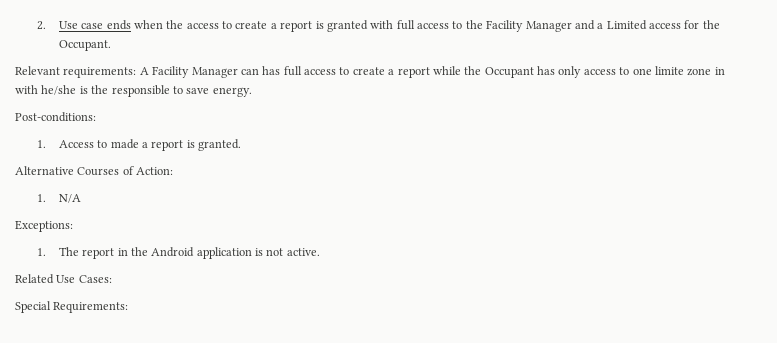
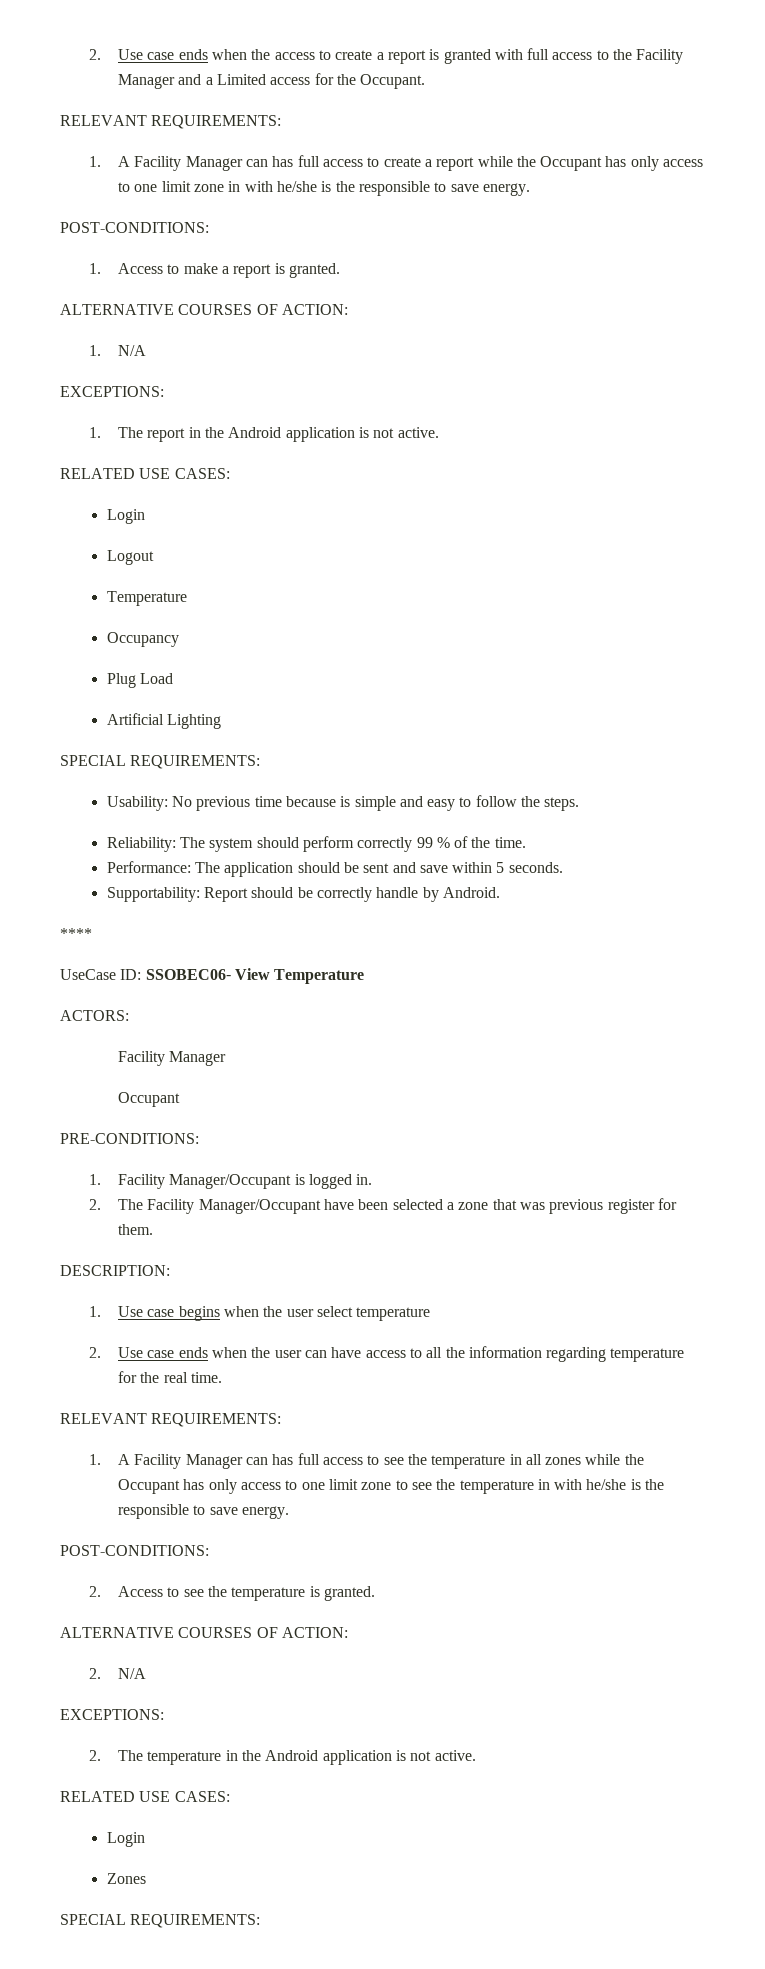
[15,66,137,78] Relevant requirements: -> [60,115,282,129] [88,156,101,167] RELEVANT REQUIREMENTS: // 1.
[654,66,684,75] limite -> [161,181,191,192] limit
[15,112,96,122] Post-conditions: -> [60,222,209,233] POST-CONDITIONS:
[110,139,139,149] made -> [183,263,218,274] make
[15,166,174,176] Alternative Courses of Action: -> [60,304,348,315] ALTERNATIVE COURSES OF ACTION:
[15,220,73,232] Exceptions: -> [60,386,164,397] EXCEPTIONS:
[15,274,112,284] [15,301,129,313] Related Use Cases: // Special Requirements: -> [60,468,230,479] [106,509,145,524] [106,550,154,565] [106,591,187,606] [106,632,179,647] [106,673,173,688] [106,713,221,729] [60,755,261,769] [106,795,580,811] [106,836,526,852] [106,861,563,877] [106,887,500,902] [60,928,92,939] [60,968,365,984] [60,1010,129,1021] [117,1051,227,1066] [117,1092,180,1107] [60,1133,199,1144] [88,1174,373,1189] [88,1198,677,1214] [117,1224,153,1235] [60,1265,170,1276] [88,1306,431,1321] [88,1346,685,1362] [117,1371,222,1383] [60,1413,282,1427] [88,1453,644,1469] [117,1479,665,1494] [117,1504,289,1519] [60,1545,209,1556] [88,1586,375,1601] [60,1627,348,1638] [88,1668,146,1679] [60,1709,164,1720] [88,1750,476,1765] [60,1791,230,1802] [106,1832,145,1847] [106,1873,146,1884] [60,1914,261,1928] RELATED USE CASES: // Login // Logout // Temperature // Occupancy // Plug Load // Artificial Lighting // SPECIAL REQUIREMENTS: // Usability: No previous time because is simple and easy to follow the steps. // Reliability: The system should perform correctly 99 % of the time. // Performance: The application should be sent and save within 5 seconds. // Supportability: Report should be correctly handle by Android. // **** // UseCase ID: SSOBEC06- View Temperature // ACTORS: // Facility Manager // Occupant // PRE-CONDITIONS: // 1. Facility Manager/Occupant is logged in. // 2. The Facility Manager/Occupant have been selected a zone that was previous register for them. // DESCRIPTION: // 1. Use case begins when the user select temperature // 2. Use case ends when the user can have access to all the information regarding temperature for the real time. // RELEVANT REQUIREMENTS: // 1. A Facility Manager can has full access to see the temperature in all zones while the Occupant has only access to one limit zone to see the temperature in with he/she is the responsible to save energy. // POST-CONDITIONS: // 2. Access to see the temperature is granted. // ALTERNATIVE COURSES OF ACTION: // 2. N/A // EXCEPTIONS: // 2. The temperature in the Android application is not active. // RELATED USE CASES: // Login // Zones // SPECIAL REQUIREMENTS:

